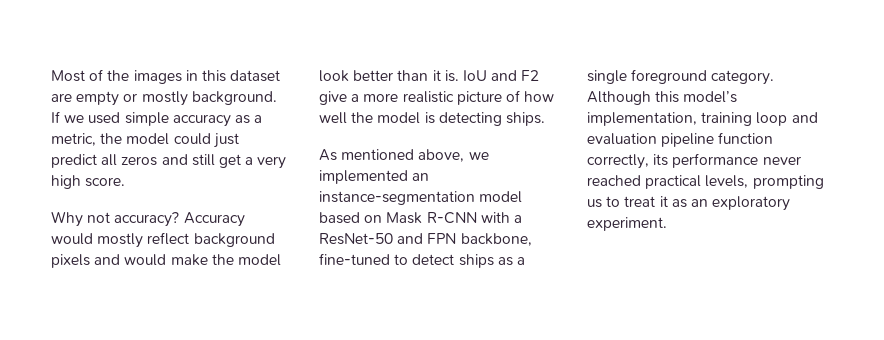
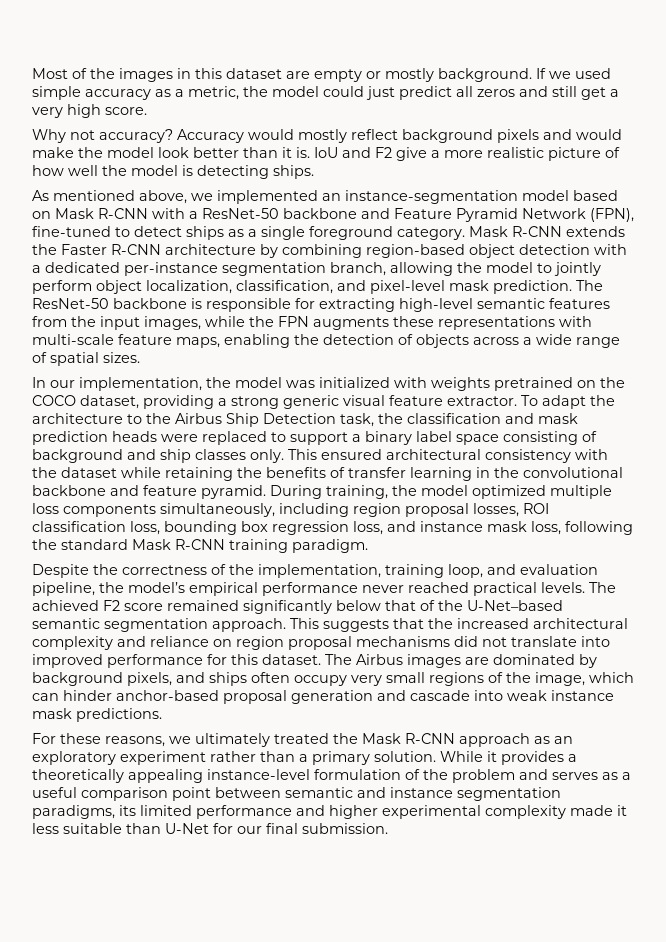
[397,233,532,246] and FPN backbone, -> [283,208,634,222] backbone and Feature Pyramid Network (FPN),
[587,91,738,105] Although this model’s -> [469,226,625,237] [32,244,627,258] [32,262,601,276] [32,280,603,294] [32,298,610,312] [32,316,592,330] [32,334,620,348] [32,352,140,366] [32,377,625,391] [32,395,615,409] [32,413,578,427] [32,431,597,445] [32,449,608,463] [32,467,623,481] [32,485,612,499] [32,503,549,517] [32,521,633,535] [32,539,368,553] [32,564,254,578] Mask R-CNN extends the Faster R-CNN architecture by combining region-based object detection with a dedicated per-instance segmentation branch, allowing the model to jointly perform object localization, classification, and pixel-level mask prediction. The ResNet-50 backbone is responsible for extracting high-level semantic features from the input images, while the FPN augments these representations with multi-scale feature maps, enabling the detection of objects across a wide range of spatial sizes. // In our implementation, the model was initialized with weights pretrained on the COCO dataset, providing a strong generic visual feature extractor. To adapt the architecture to the Airbus Ship Detection task, the classification and mask prediction heads were replaced to support a binary label space consisting of background and ship classes only. This ensured architectural consistency with the dataset while retaining the benefits of transfer learning in the convolutional backbone and feature pyramid. During training, the model optimized multiple loss components simultaneously, including region proposal losses, ROI classification loss, bounding box regression loss, and instance mask loss, following the standard Mask R-CNN training paradigm. // Despite the correctness of the
[756,112,788,126] loop -> [448,564,483,578] loop,
[661,132,774,147] [587,153,801,169] [587,175,824,189] [587,196,791,211] [587,217,667,231] pipeline function correctly, its performance never reached practical levels, prompting us to treat it as an exploratory experiment. -> [32,582,616,596] [32,600,563,614] [32,618,628,632] [32,636,610,650] [32,654,597,668] [32,672,634,686] [32,690,614,704] [32,708,162,722] [32,733,573,747] [32,751,577,765] [32,769,631,783] [32,787,561,801] [32,805,627,819] [32,823,388,834] pipeline, the model’s empirical performance never reached practical levels. The achieved F2 score remained significantly below that of the U-Net–based semantic segmentation approach. This suggests that the increased architectural complexity and reliance on region proposal mechanisms did not translate into improved performance for this dataset. The Airbus images are dominated by background pixels, and ships often occupy very small regions of the image, which can hinder anchor-based proposal generation and cascade into weak instance mask predictions. // For these reasons, we ultimately treated the Mask R-CNN approach as an exploratory experiment rather than a primary solution. While it provides a theoretically appealing instance-level formulation of the problem and serves as a useful comparison point between semantic and instance segmentation paradigms, its limited performance and higher experimental complexity made it less suitable than U-Net for our final submission.

